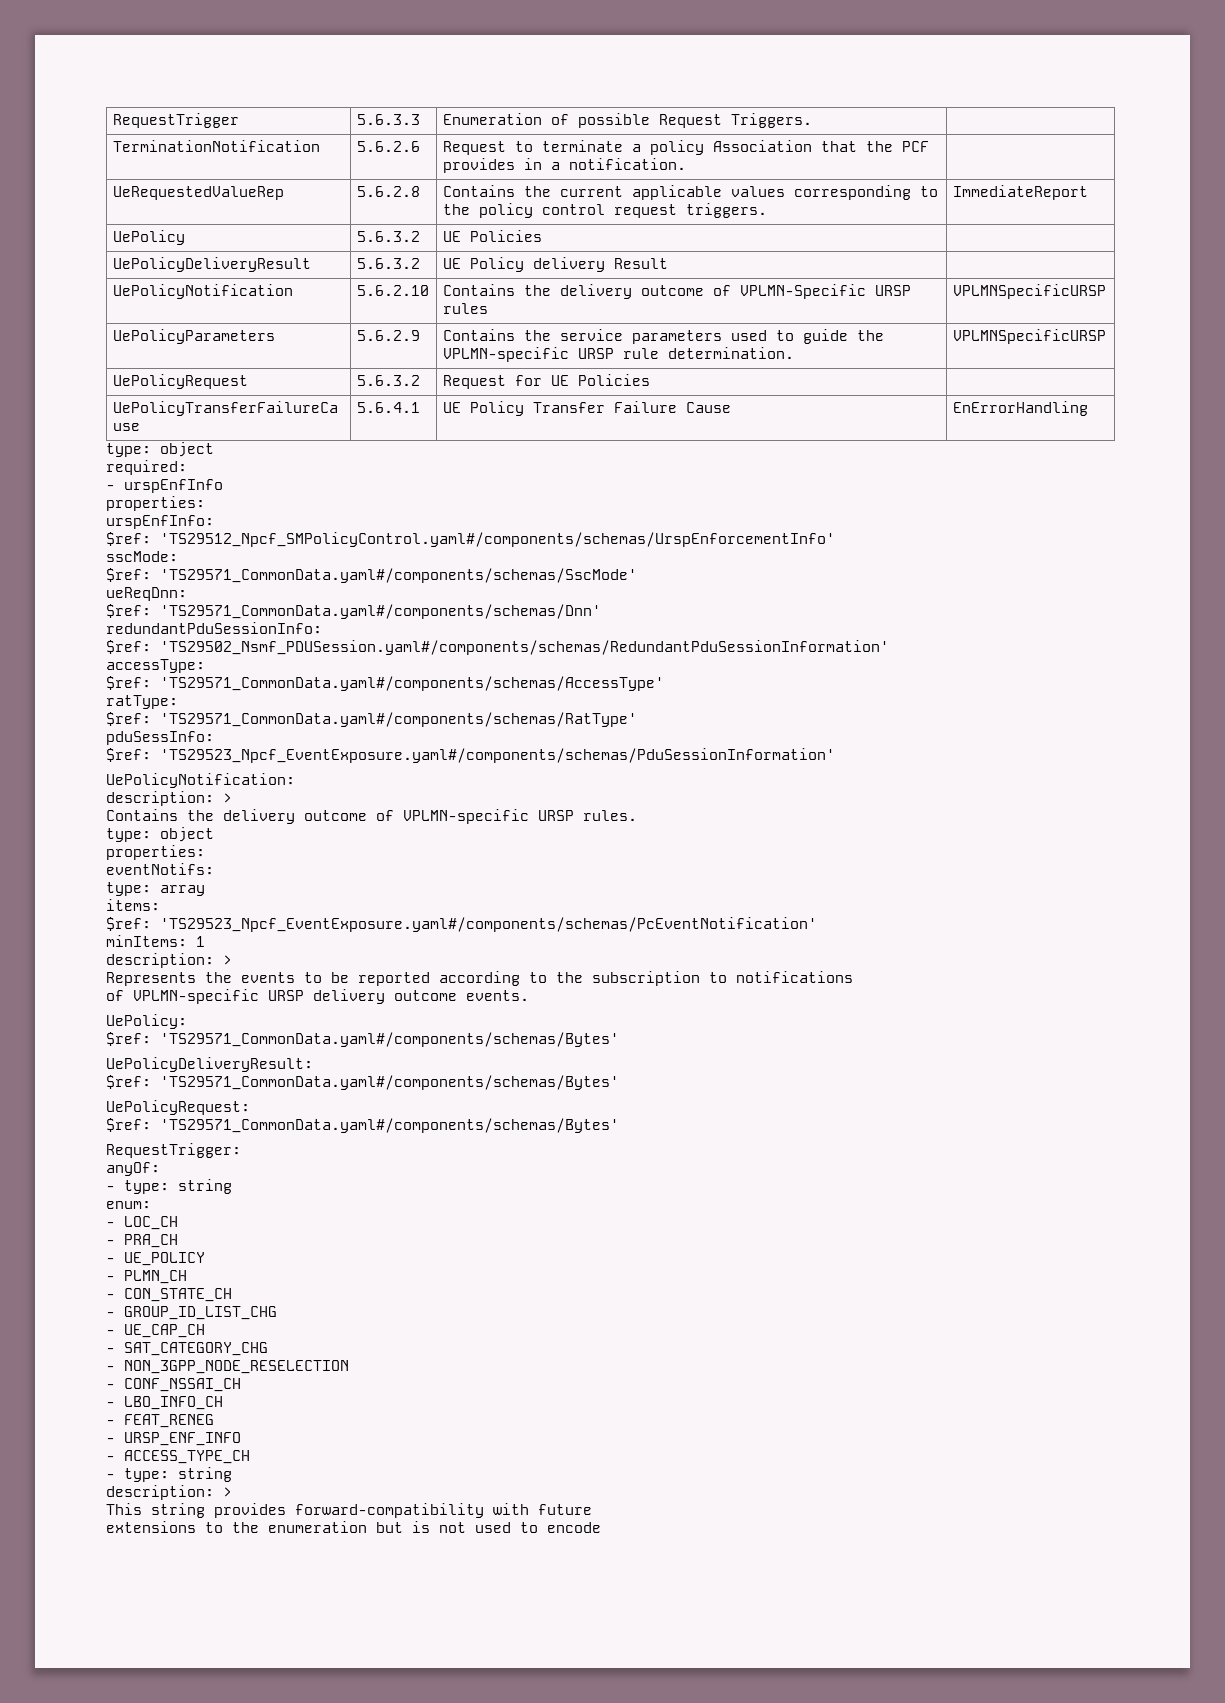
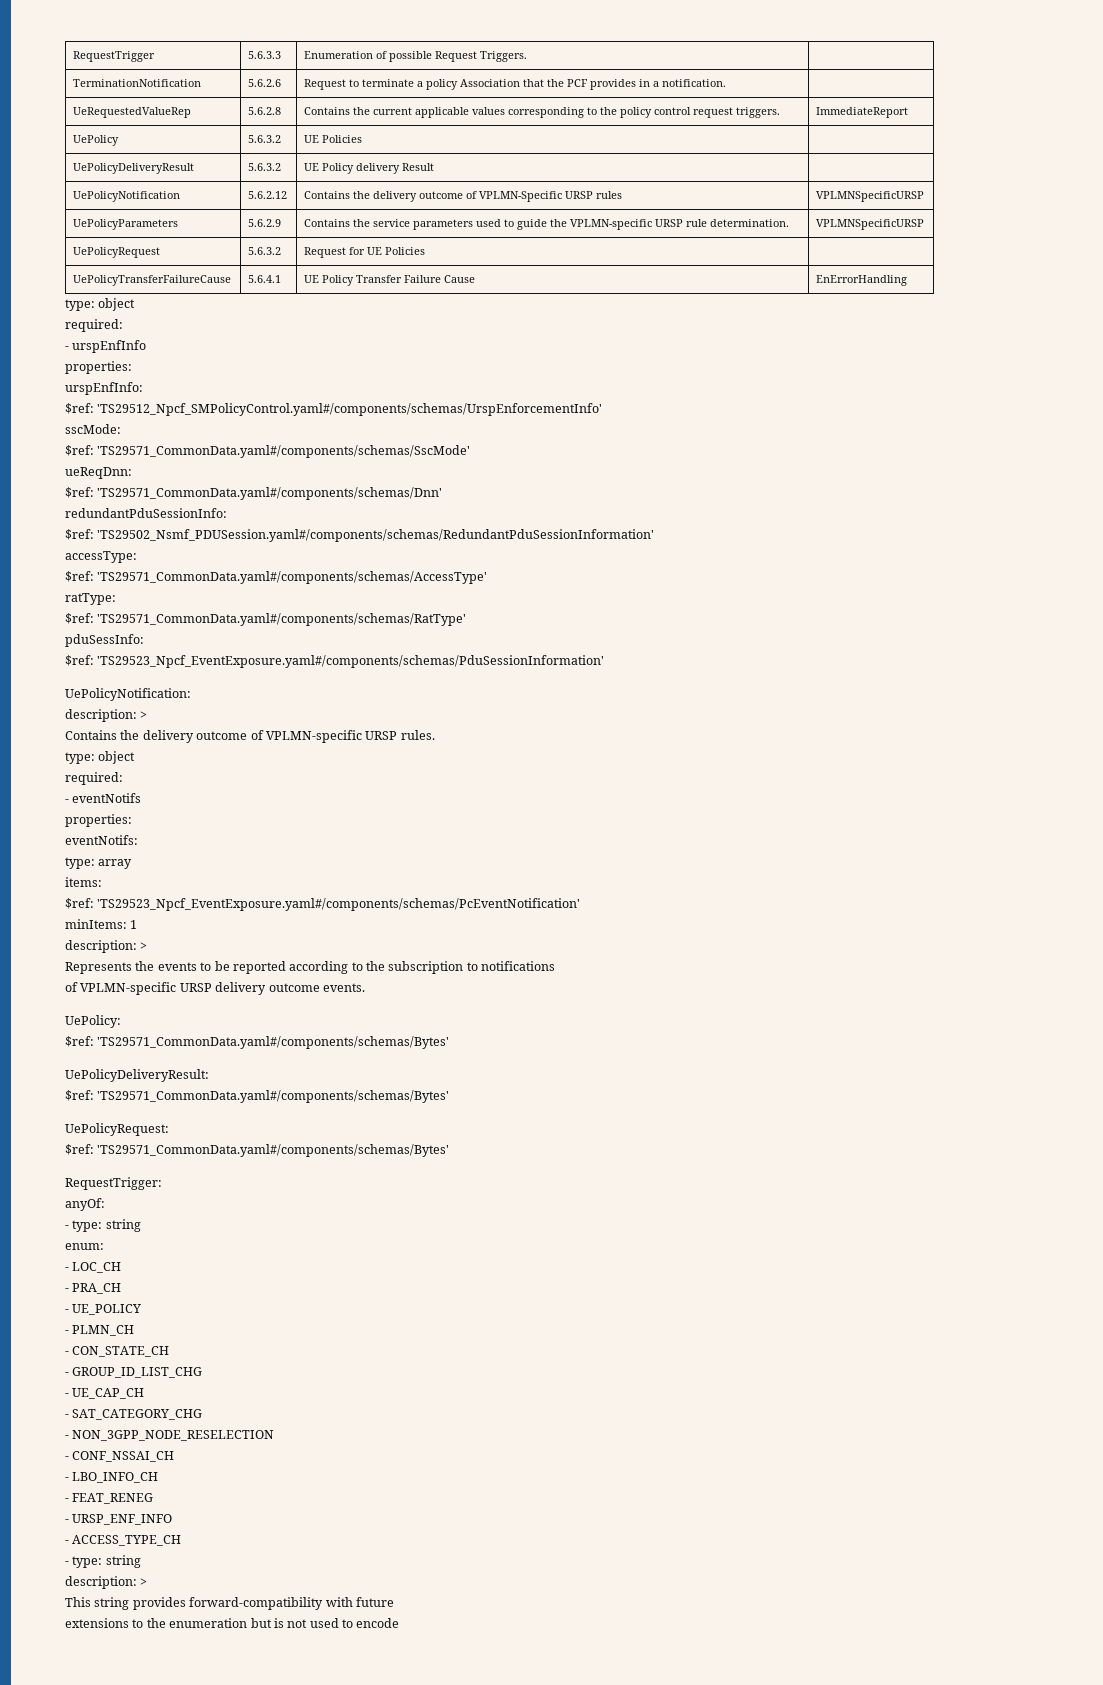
[356,285,429,296] 5.6.2.10 -> [248,191,288,199] 5.6.2.12
(214, 834) none -> [65,772,123,785] [65,793,142,803] // required: // - eventNotifs

